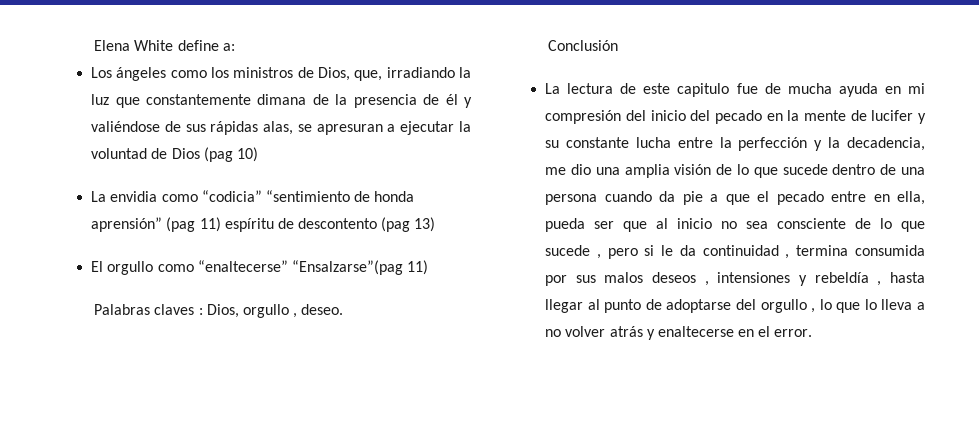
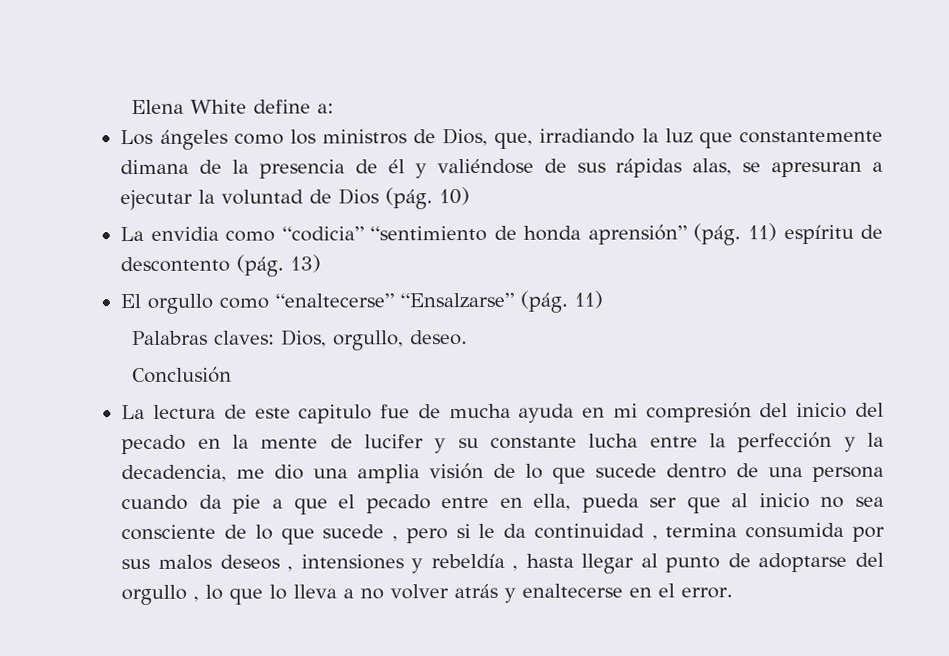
[203,147,233,162] (pag -> [385,187,434,210] (pág.
[166,217,196,232] (pag -> [693,223,742,246] (pág.
[381,217,411,232] (pag -> [236,254,285,277] (pág.
[291,260,403,275] “Ensalzarse”(pag -> [400,290,569,313] “Ensalzarse” (pág.
[154,304,298,318] claves : Dios, orgullo , -> [213,329,404,351] claves: Dios, orgullo,

